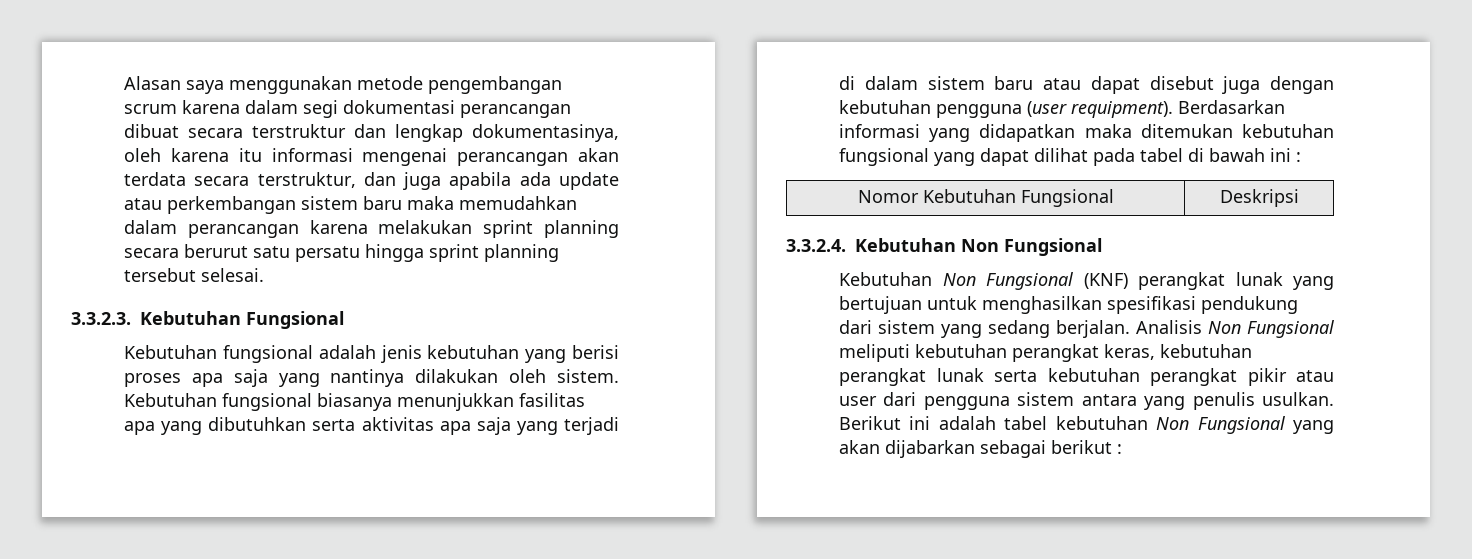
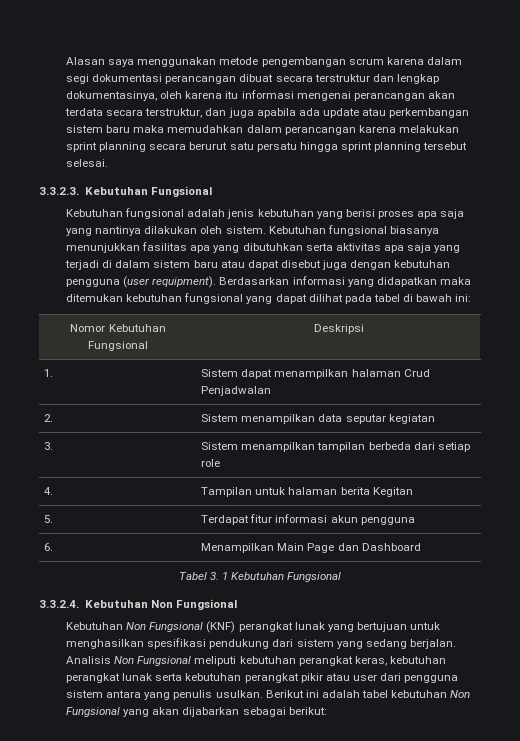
[1270,148,1302,162] ini : -> [455,294,472,302] ini:
(1299, 198) none -> [44,369,54,377] [201,369,430,379] [201,386,272,396] [44,414,54,422] [201,414,435,424] [44,442,54,450] [201,442,470,452] [201,459,221,467] [44,487,54,495] [201,487,413,497] [44,515,54,523] [201,514,415,525] [44,543,54,551] [201,543,421,553] [178,572,342,582] // 1. | Sistem dapat menampilkan halaman Crud Penjadwalan // 2. | Sistem menampilkan data seputar kegiatan // 3. | Sistem menampilkan tampilan berbeda dari setiap role // 4. | Tampilan untuk halaman berita Kegitan // 5. | Terdapat fitur informasi akun pengguna // 6. | Menampilkan Main Page dan Dashboard // Tabel 3. 1 Kebutuhan Fungsional
[1051,440,1123,454] berikut : -> [288,707,327,715] berikut:

